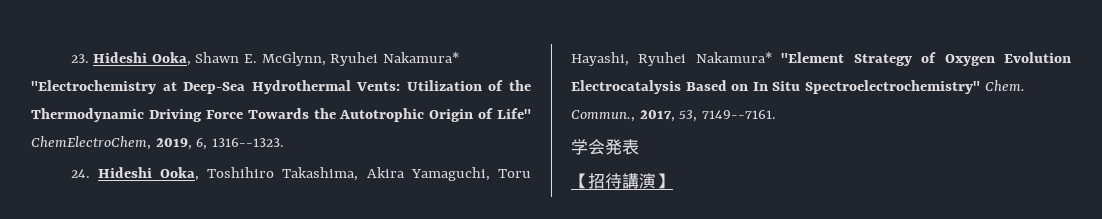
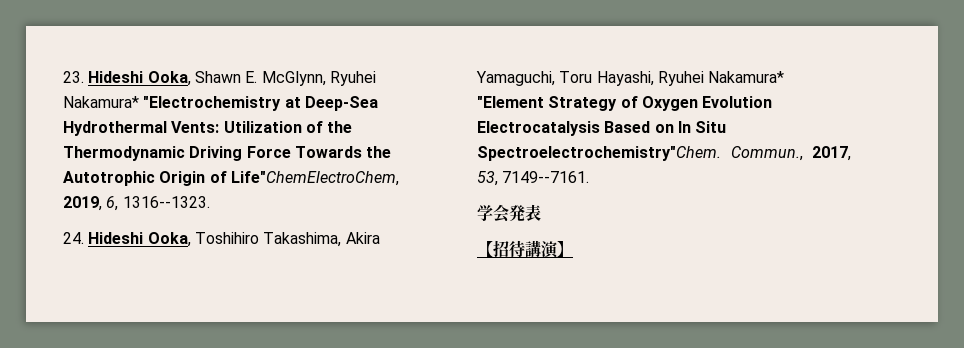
[497,108,531,119] [31,136,151,150] Life" ChemElectroChem, -> [230,171,399,186] Life"ChemElectroChem,
[804,80,1025,94] Spectroelectrochemistry" Chem. -> [477,146,721,161] Spectroelectrochemistry"Chem.

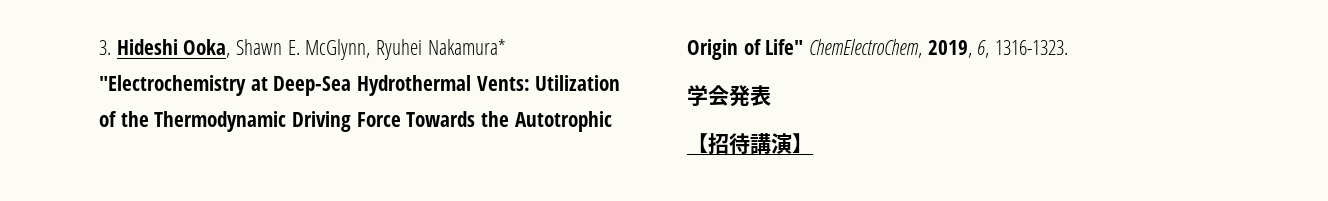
[63,71,84,83] 23. -> [99,40,111,55] 3.
[230,171,399,186] [63,196,210,211] [63,232,380,247] [476,71,785,86] [477,96,773,111] [477,121,727,136] [477,146,851,161] [477,171,590,186] Life"ChemElectroChem, 2019, 6, 1316--1323. // 24. Hideshi Ooka, Toshihiro Takashima, Akira Yamaguchi, Toru Hayashi, Ryuhei Nakamura* "Element Strategy of Oxygen Evolution Electrocatalysis Based on In Situ Spectroelectrochemistry"Chem. Commun., 2017, 53, 7149--7161. -> [765,39,1069,58] Life" ChemElectroChem, 2019, 6, 1316-1323.

